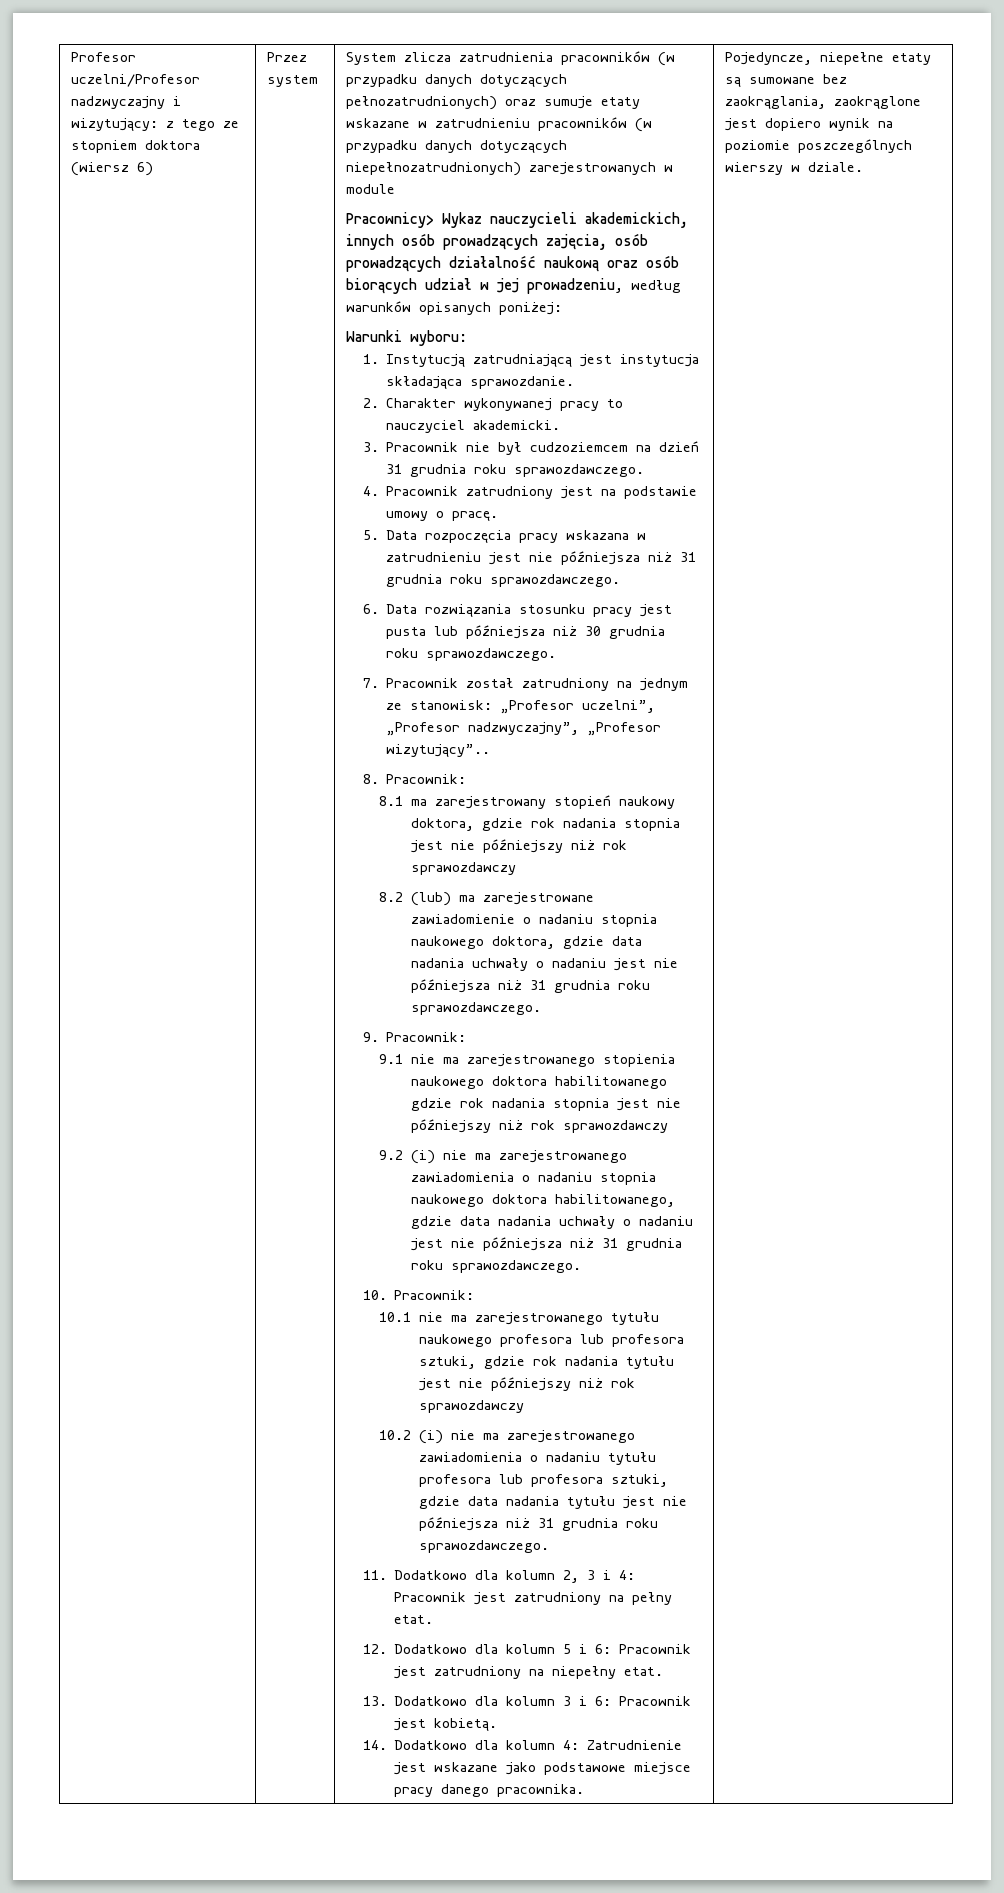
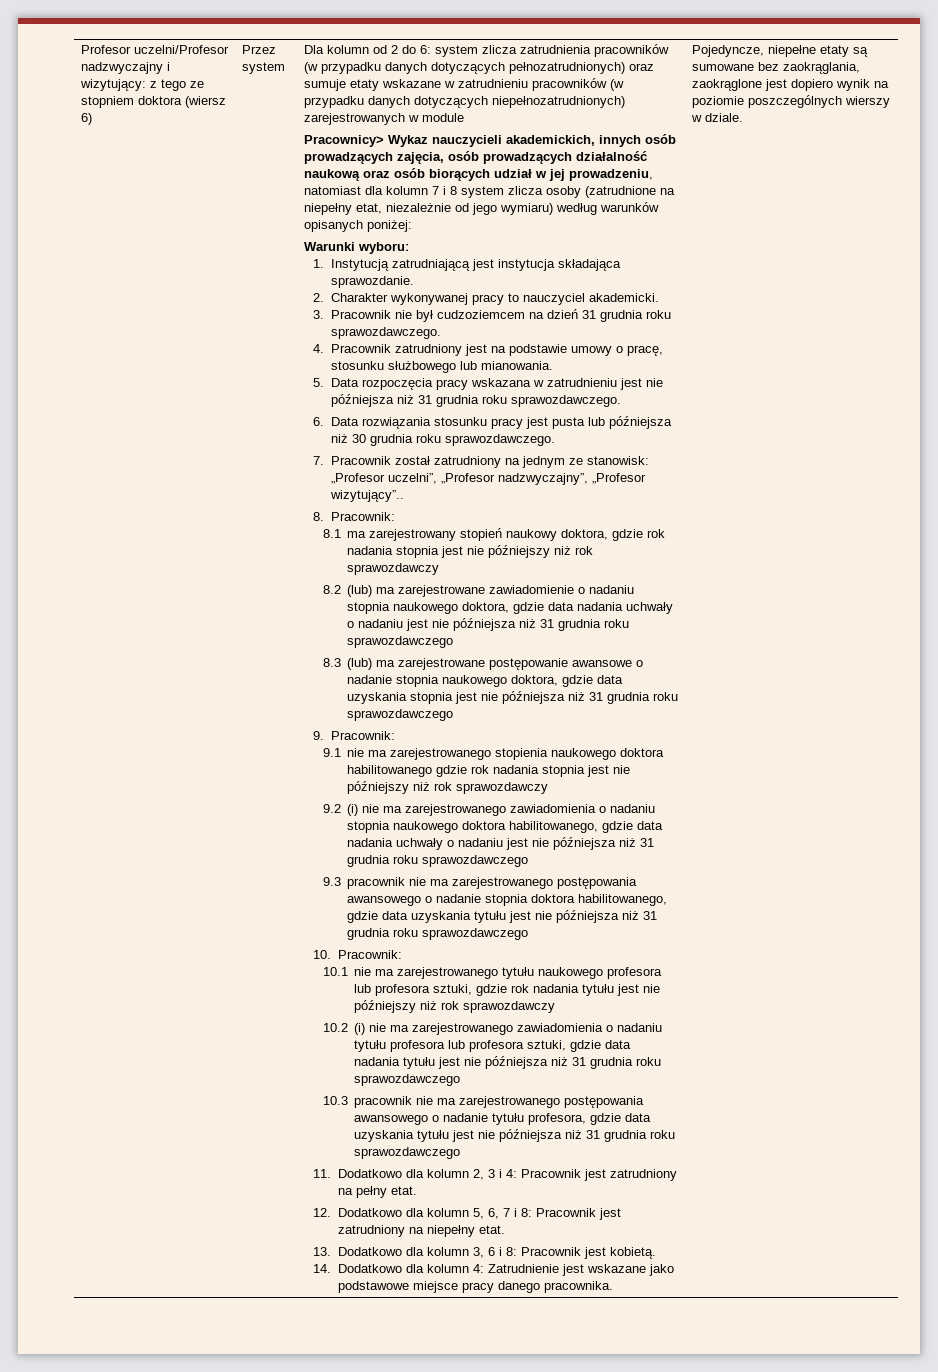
[345,52,396,65] System -> [304,45,479,57] Dla kolumn od 2 do 6: system
(623, 286) none -> [304,186,676,198] [304,203,554,215] natomiast dla kolumn 7 i 8 system zlicza osoby (zatrudnione na niepełny etat, niezależnie od jego wymiaru)
[451,511,498,522] pracę. -> [626,345,663,356] [330,361,553,373] pracę, stosunku służbowego lub mianowania.
[410,1002,541,1015] sprawozdawczego. -> [347,636,454,648] [322,658,644,670] [347,675,624,687] [347,691,679,704] [347,709,454,721] sprawozdawczego // 8.3 (lub) ma zarejestrowane postępowanie awansowe o nadanie stopnia naukowego doktora, gdzie data uzyskania stopnia jest nie późniejsza niż 31 grudnia roku sprawozdawczego
[450,1260,581,1273] sprawozdawczego. -> [422,855,529,867] [322,877,638,889] [347,894,668,906] [347,910,658,923] [347,928,529,940] sprawozdawczego // 9.3 pracownik nie ma zarejestrowanego postępowania awansowego o nadanie stopnia doktora habilitowanego, gdzie data uzyskania tytułu jest nie późniejsza niż 31 grudnia roku sprawozdawczego
[418,1540,549,1553] sprawozdawczego. -> [354,1074,461,1086] [322,1096,645,1108] [354,1113,652,1125] [354,1129,676,1142] [354,1147,461,1159] sprawozdawczego // 10.3 pracownik nie ma zarejestrowanego postępowania awansowego o nadanie tytułu profesora, gdzie data uzyskania tytułu jest nie późniejsza niż 31 grudnia roku sprawozdawczego
[562,1644,611,1654] 5 i 6: -> [472,1208,532,1219] 5, 6, 7 i 8:
[562,1696,611,1706] 3 i 6: -> [472,1247,517,1258] 3, 6 i 8:

